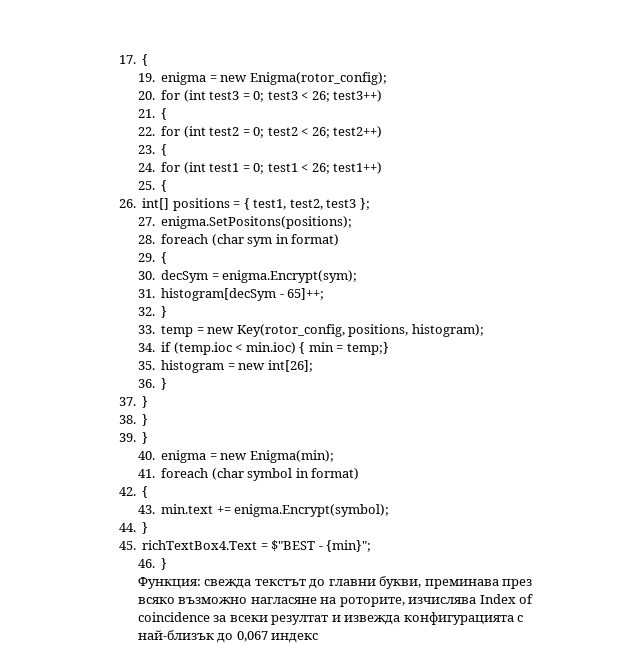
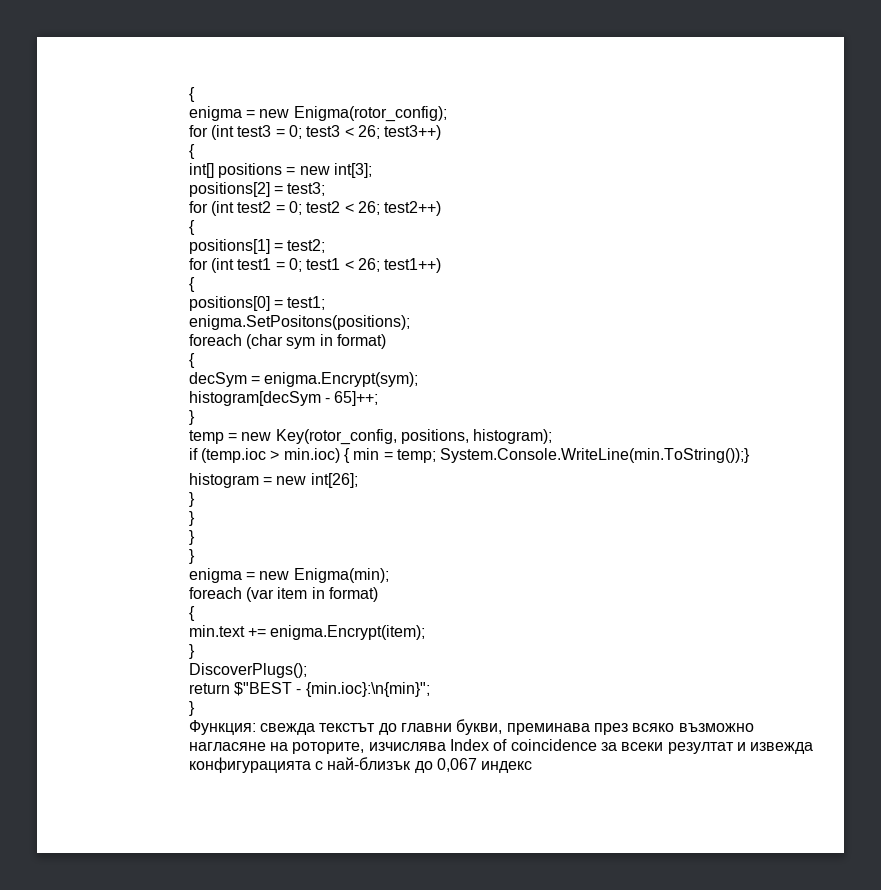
[118,54,149,66] [137,73,155,82] 17. { // 19. -> [188,87,195,102] { //
[137,91,155,100] 20. -> (447, 114) none
[137,108,168,120] [137,127,155,136] 21. { // 22. -> [188,144,195,159] [188,163,373,178] [188,182,326,197] { // int[] positions = new int[3]; // positions[2] = test3; //
[137,144,168,156] [137,163,155,172] 23. { // 24. -> [188,220,195,235] [188,239,326,254] { // positions[1] = test2; //
[137,180,168,192] [118,198,370,211] [137,217,155,226] 25. { // 26. int[] positions = { test1, test2, test3 }; // 27. -> [188,277,195,292] [188,296,326,311] { // positions[0] = test1; //
[137,235,155,244] 28. -> (410, 322) none
[137,252,168,264] [137,271,155,280] 29. { // 30. -> [188,353,195,368] { //
[137,289,155,298] 31. -> (419, 379) none
[137,306,168,318] [137,325,155,334] 32. } // 33. -> [188,410,195,425] } //
[137,343,155,352] 34. -> (553, 436) none
[235,344,243,352] < -> [270,450,280,460] >
[346,342,389,355] [137,361,155,370] temp;} // 35. -> [397,448,751,463] temp; System.Console.WriteLine(min.ToString());} //
[137,378,168,390] [118,396,149,408] [118,414,149,426] [118,432,149,444] [137,451,155,460] 36. } // 37. } // 38. } // 39. } // 40. -> [188,492,195,507] [188,511,195,526] [188,530,195,545] [188,549,195,564] } // } // } // } //
[137,468,360,481] [118,486,149,498] [137,505,155,514] 41. foreach (char symbol in format) // 42. { // 43. -> [188,587,379,602] [188,606,195,621] foreach (var item in format) // { //
[234,504,390,517] [118,522,149,534] [118,540,372,552] [137,559,155,568] enigma.Encrypt(symbol); // 44. } // 45. richTextBox4.Text = $"BEST - {min}"; // 46. -> [270,625,426,640] [188,644,195,659] [188,663,307,678] [188,682,430,697] enigma.Encrypt(item); // } // DiscoverPlugs(); // return $"BEST - {min.ioc}:\n{min}"; //

